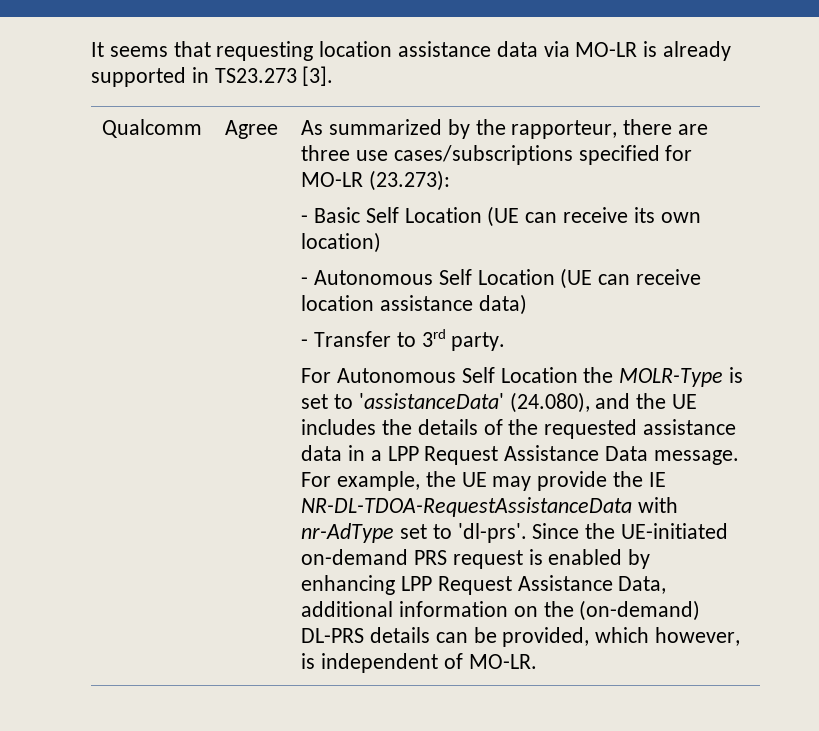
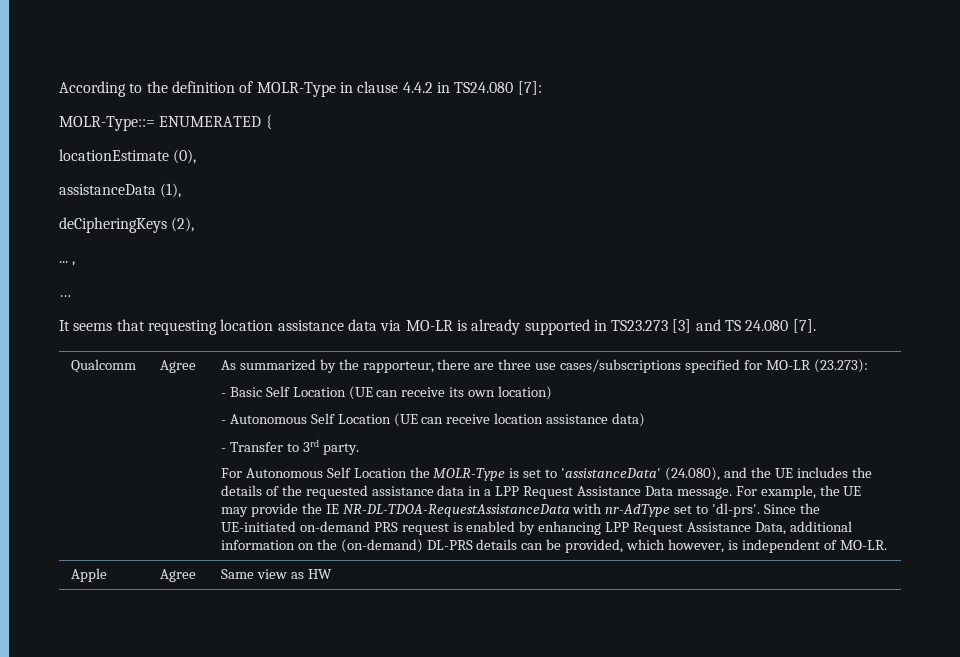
(91, 49) none -> [59,81,542,97] [59,115,272,131] [59,149,197,164] [59,183,182,198] [59,217,195,233] [59,261,76,266] [59,295,71,297] According to the definition of MOLR-Type in clause 4.4.2 in TS24.080 [7]: // MOLR-Type::= ENUMERATED { // locationEstimate (0), // assistanceData (1), // deCipheringKeys (2), // ... , // … //
[302,66,334,86] [3]. -> [672,319,816,333] [3] and TS 24.080 [7].
(537, 661) none -> [70,568,107,582] [159,569,196,582] [220,569,332,579] // Apple | Agree | Same view as HW

